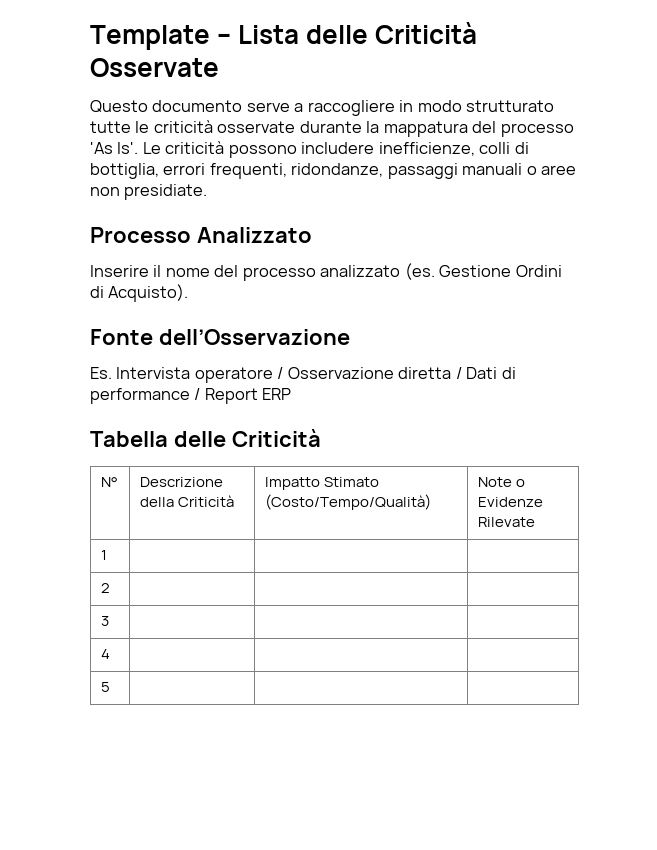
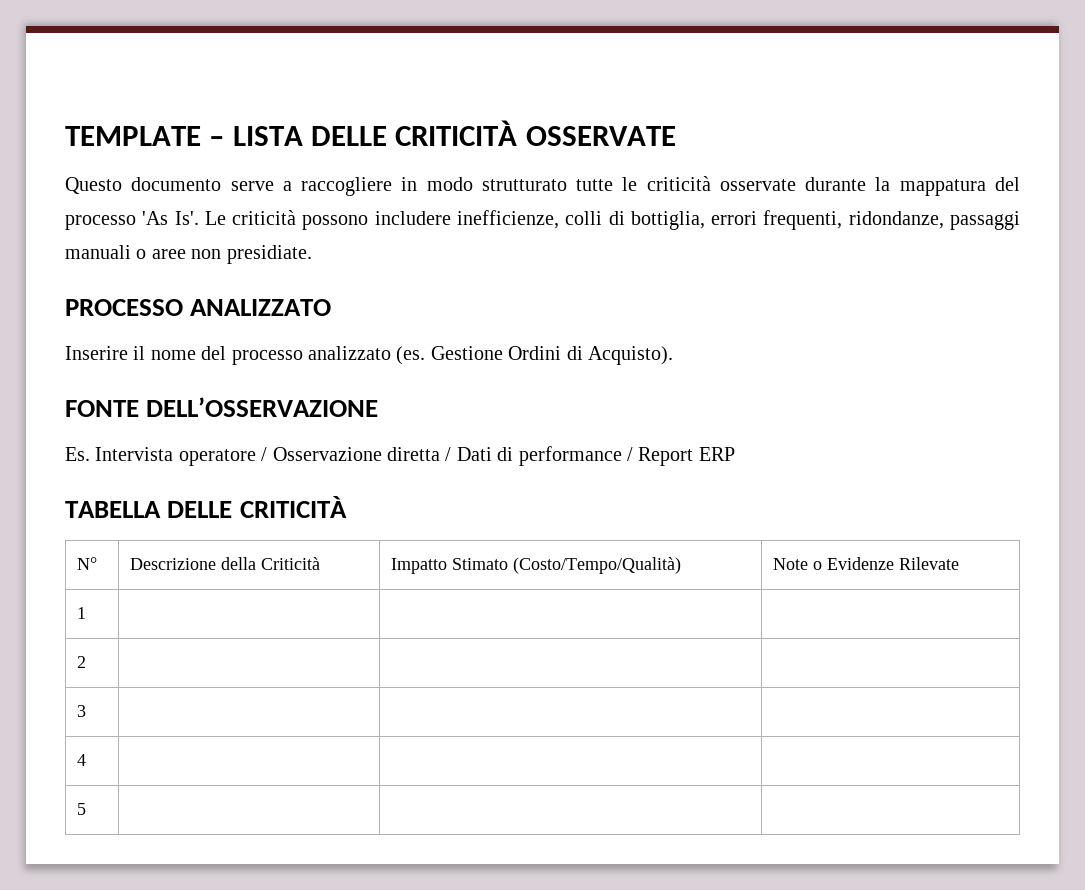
[90,22,478,50] [90,58,219,77] Template – Lista delle Criticità Osservate -> [65,120,676,146] TEMPLATE – LISTA DELLE CRITICITÀ OSSERVATE
[90,227,312,243] Processo Analizzato -> [65,299,332,316] PROCESSO ANALIZZATO
[90,329,350,345] Fonte dell’Osservazione -> [65,397,379,417] FONTE DELL’OSSERVAZIONE
[90,429,321,447] Tabella delle Criticità -> [65,496,347,518] TABELLA DELLE CRITICITÀ

